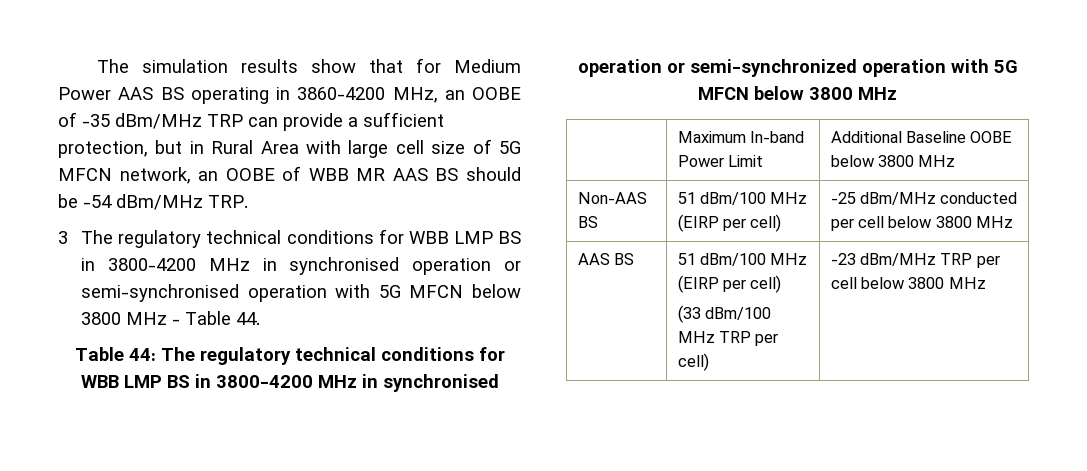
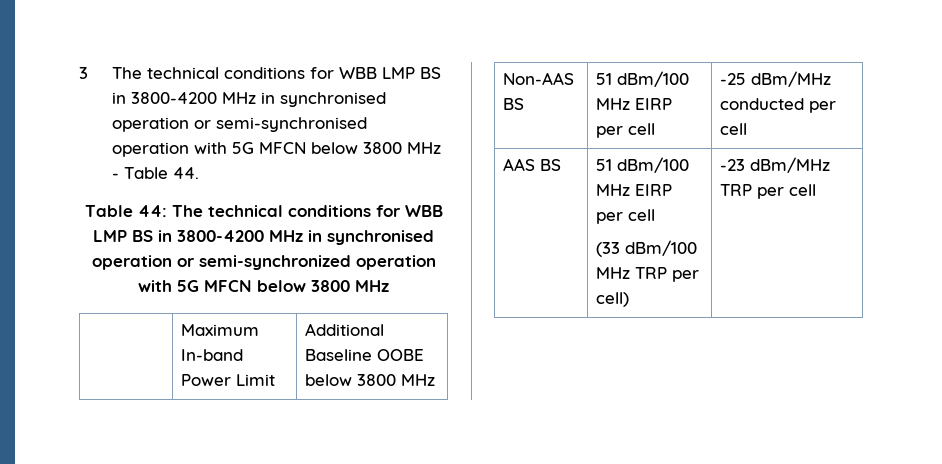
[97,58,522,73] [58,87,521,104] [58,112,444,131] [58,139,521,158] [58,166,521,184] [58,194,248,210] The simulation results show that for Medium Power AAS BS operating in 3860-4200 MHz, an OOBE of -35 dBm/MHz TRP can provide a sufficient protection, but in Rural Area with large cell size of 5G MFCN network, an OOBE of WBB MR AAS BS should be -54 dBm/MHz TRP. // -> (79, 73) none
[118,230,202,248] regulatory -> (143, 73) none
[199,347,291,365] regulatory -> (203, 211) none
[677,214,782,232] (EIRP per cell) -> [634,98,672,110] [595,123,655,138] EIRP per cell
[888,216,1014,228] below 3800 MHz -> (747, 129) none
[677,275,782,293] (EIRP per cell) -> [634,184,672,196] [595,209,655,224] EIRP per cell
[860,277,986,289] below 3800 MHz -> (816, 190) none

